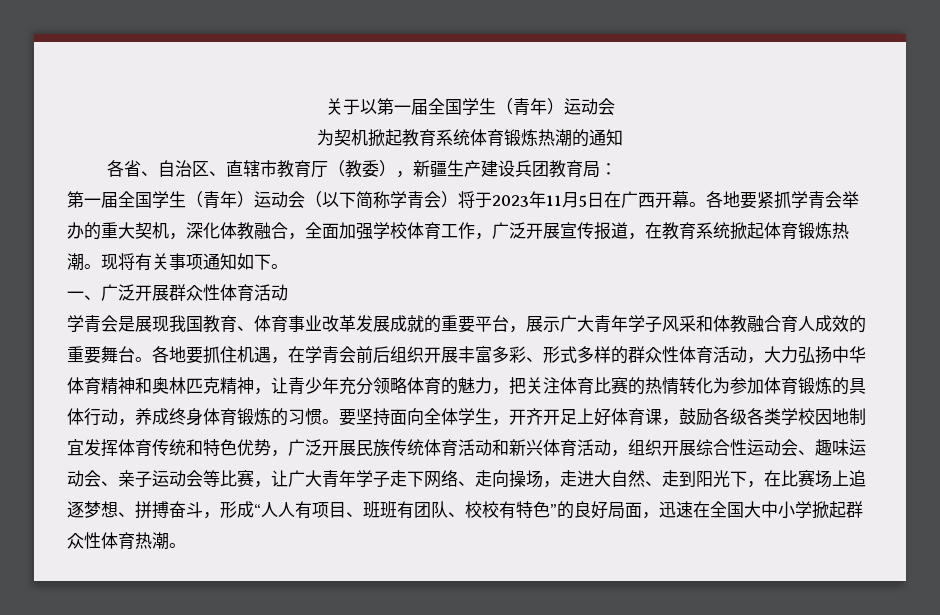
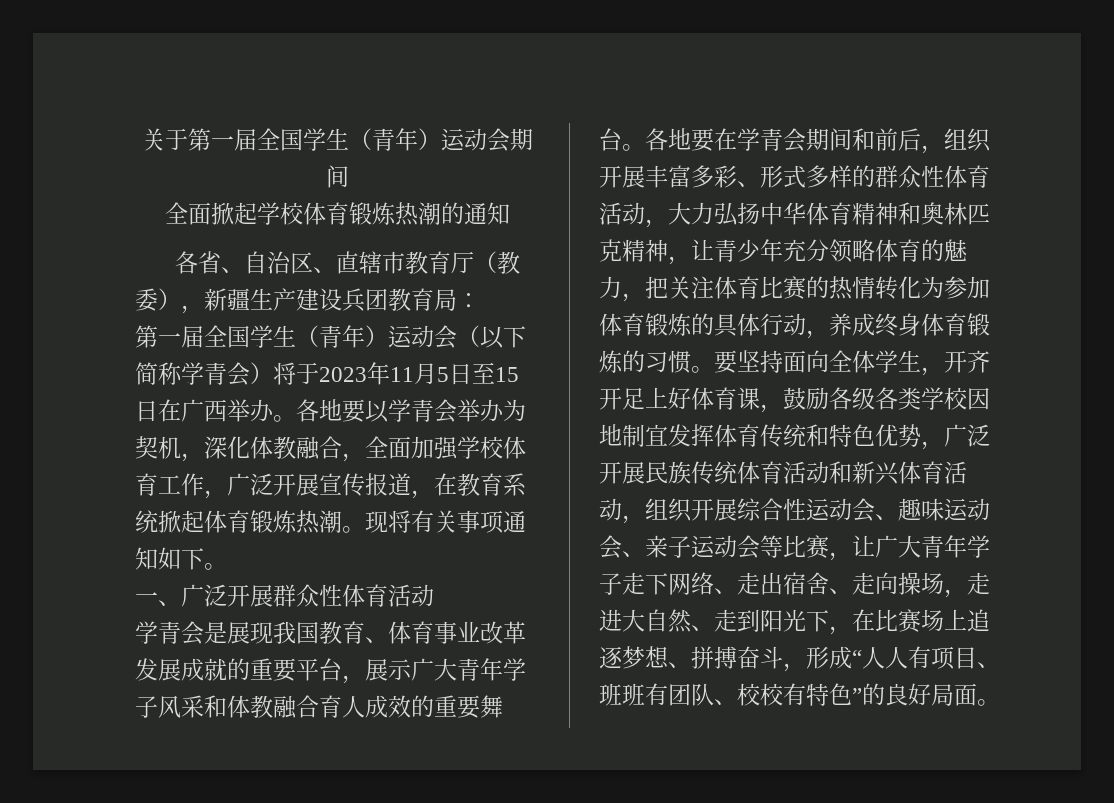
[359,98,615,116] [317,129,470,147] 以第一届全国学生（青年）运动会 // 为契机掀起教育系统 -> [187,128,533,152] [325,165,349,188] [164,202,304,225] 第一届全国学生（青年）运动会期间 // 全面掀起学校
[604,191,791,209] 在广西开幕。各地要紧抓 -> [472,362,519,384] [135,399,389,423] 至15日在广西举办。各地要以
[84,222,135,240] 的重大 -> [503,399,526,421] 为
[203,346,390,364] 抓住机遇，在学青会前后 -> [714,128,944,154] 在学青会期间和前后，
(492, 478) none -> [760,572,875,595] 出宿舍、走
[642,501,863,519] [67,532,169,550] ，迅速在全国大中小学掀起群众性体育热潮 -> (977, 694) none

